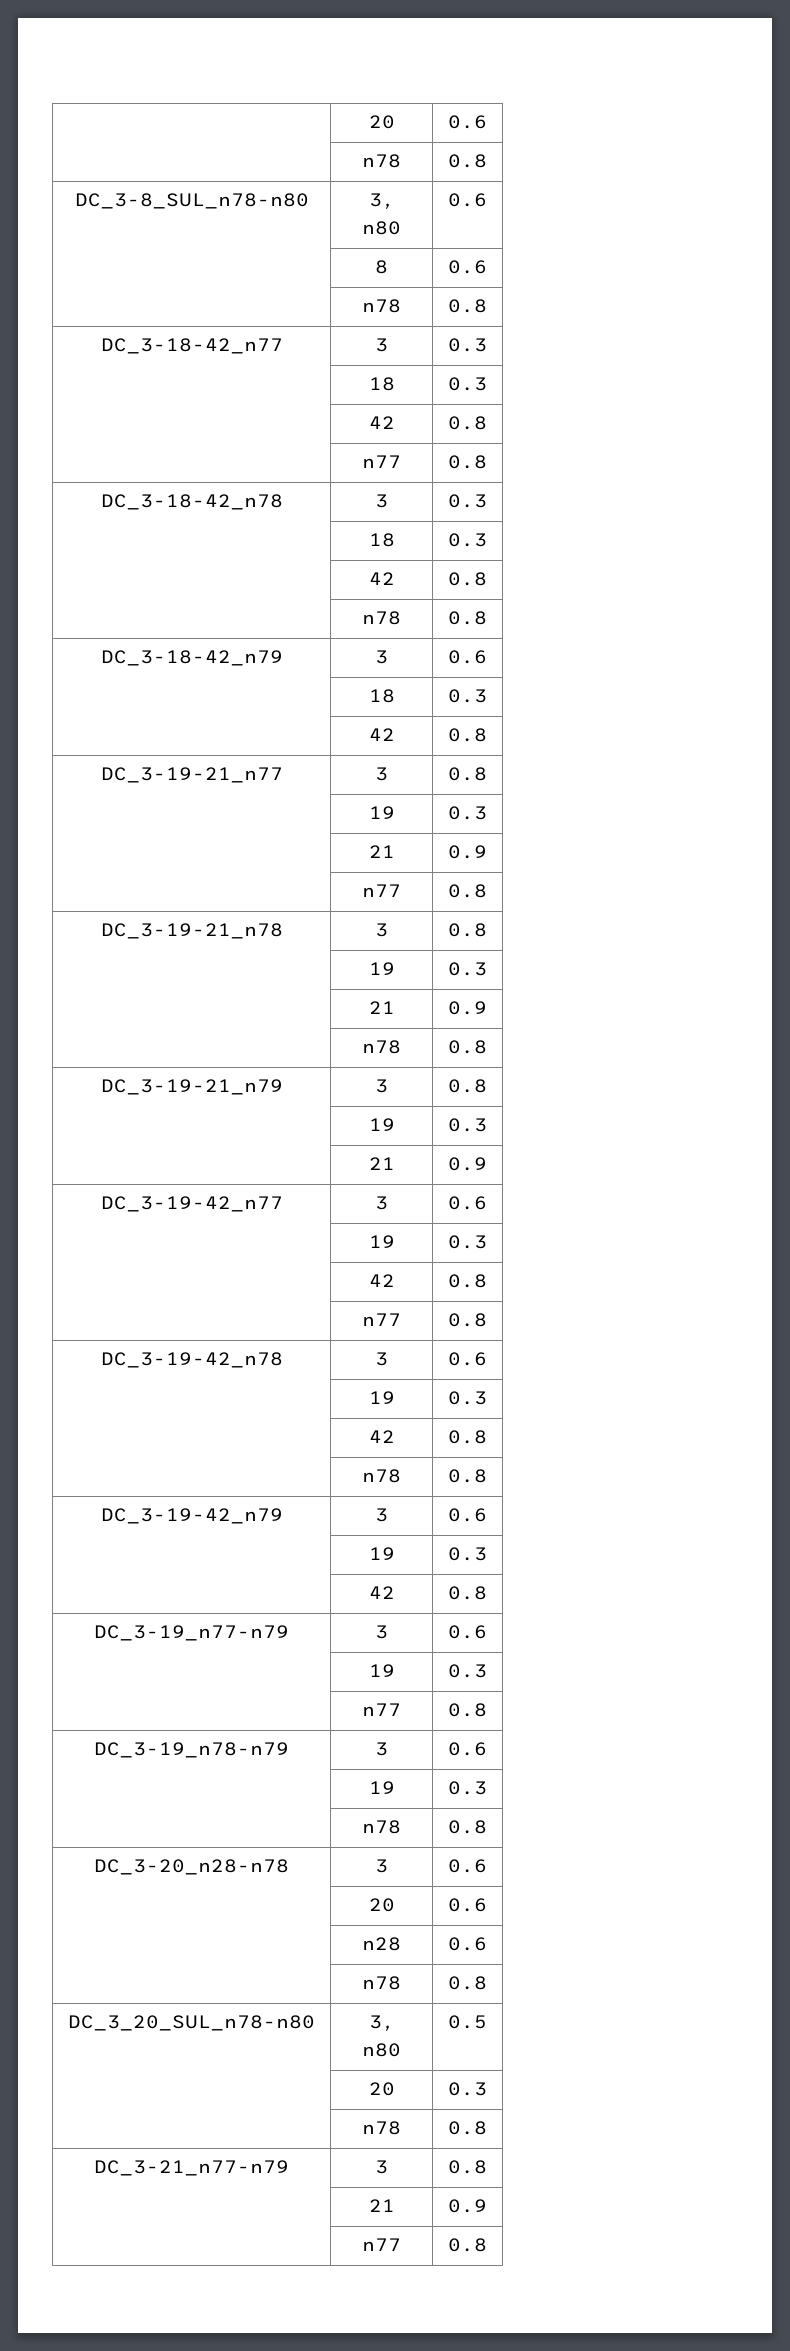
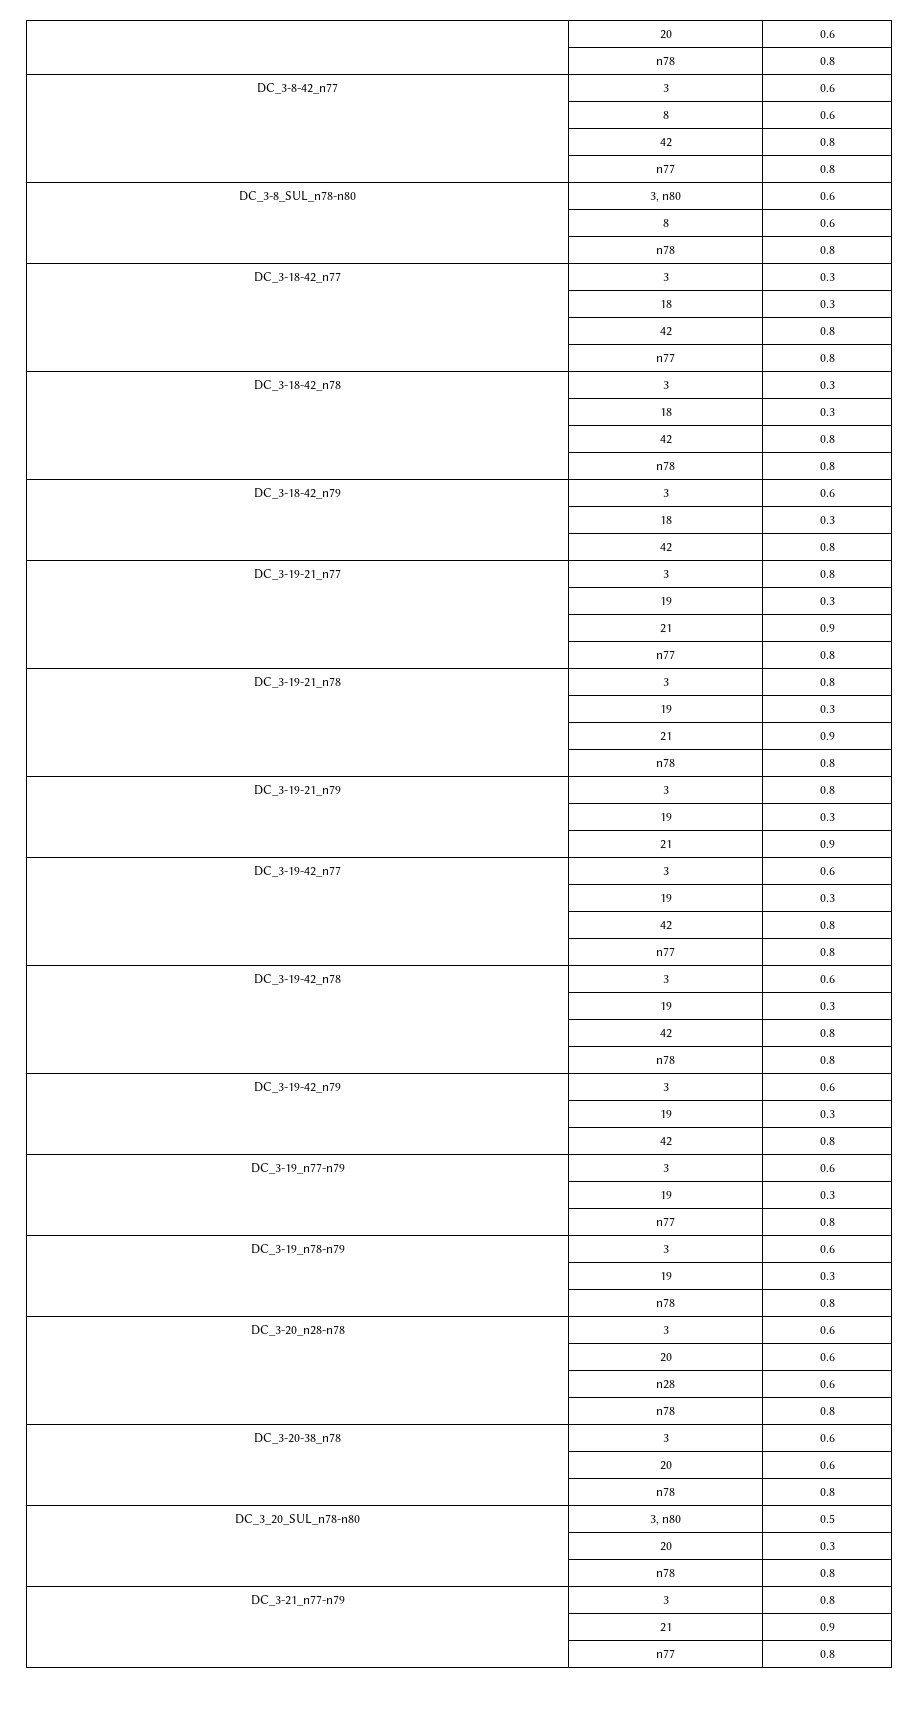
[368,115,395,129] [448,115,487,129] [362,154,401,168] [448,154,487,168] | 20 | 0.6 // | n78 | 0.8 -> [659,30,672,39] [819,30,835,38] [656,56,675,65] [819,57,835,65] [257,83,338,94] [662,84,669,92] [819,84,835,92] [662,111,669,119] [819,111,835,119] [659,138,672,147] [819,138,835,146] [656,164,675,173] [819,165,835,173] | 20 | 0.6 // | n78 | 0.8 // DC_3-8-42_n77 | 3 | 0.6 // | 8 | 0.6 // | 42 | 0.8 // | n77 | 0.8
(487, 1983) none -> [253,1433,341,1444] [662,1434,669,1442] [819,1434,835,1442] [659,1461,672,1470] [819,1461,835,1469] [656,1487,675,1496] [819,1488,835,1496] // DC_3-20-38_n78 | 3 | 0.6 // | 20 | 0.6 // | n78 | 0.8

